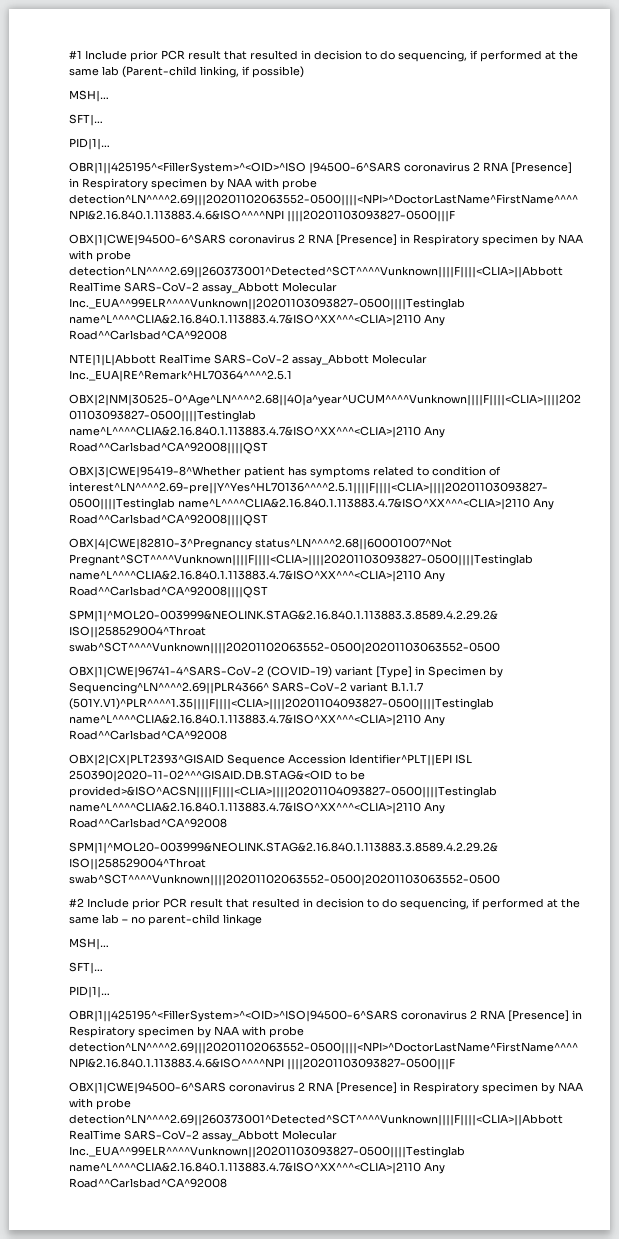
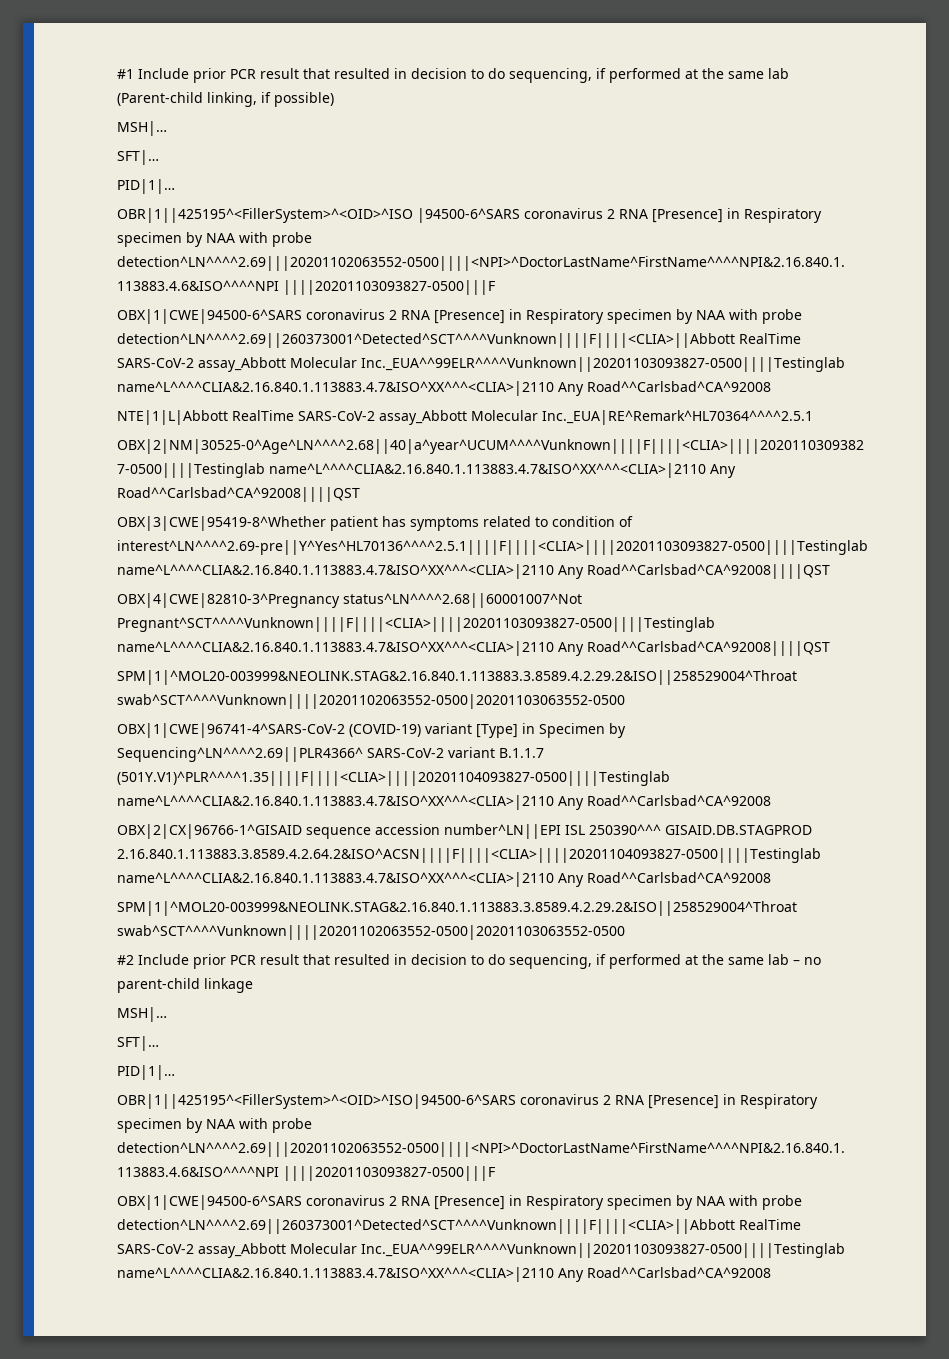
[69,754,473,766] [69,770,366,782] [69,786,498,798] OBX|2|CX|PLT2393^GISAID Sequence Accession Identifier^PLT||EPI ISL 250390|2020-11-02^^^GISAID.DB.STAG&<OID to be provided>&ISO^ACSN||||F||||<CLIA>||||20201104093827-0500||||Testinglab -> [117,824,813,839] [117,848,822,863] OBX|2|CX|96766-1^GISAID sequence accession number^LN||EPI ISL 250390^^^ GISAID.DB.STAGPROD 2.16.840.1.113883.3.8589.4.2.64.2&ISO^ACSN||||F||||<CLIA>||||20201104093827-0500||||Testinglab

